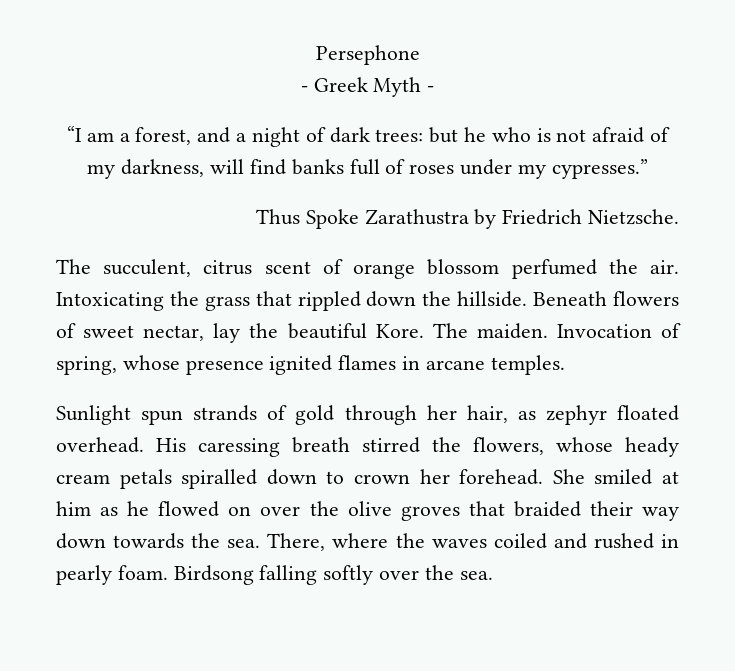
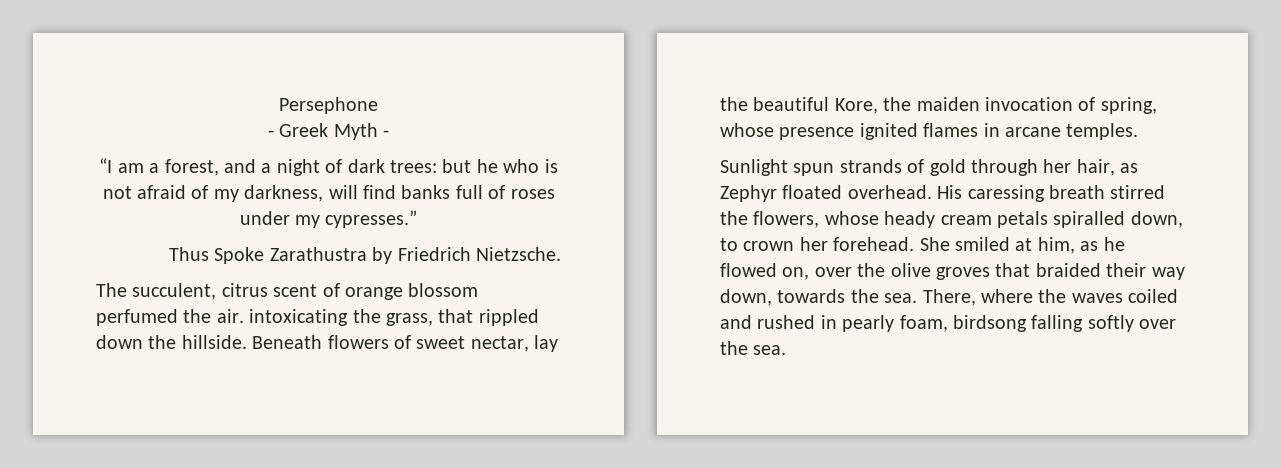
[56,291,250,311] Intoxicating the grass -> [249,309,433,326] intoxicating the grass,
[375,323,652,339] Kore. The maiden. Invocation -> [834,97,1073,114] Kore, the maiden invocation
[545,405,607,425] zephyr -> [720,185,777,202] Zephyr
[266,469,317,485] down -> [1130,211,1183,228] down,
[56,501,91,516] him -> [1037,237,1075,254] him,
[228,506,252,516] on -> [782,267,810,280] on,
[56,533,106,549] down -> [720,289,772,306] down,
[117,565,254,585] foam. Birdsong -> [899,315,1027,332] foam, birdsong

